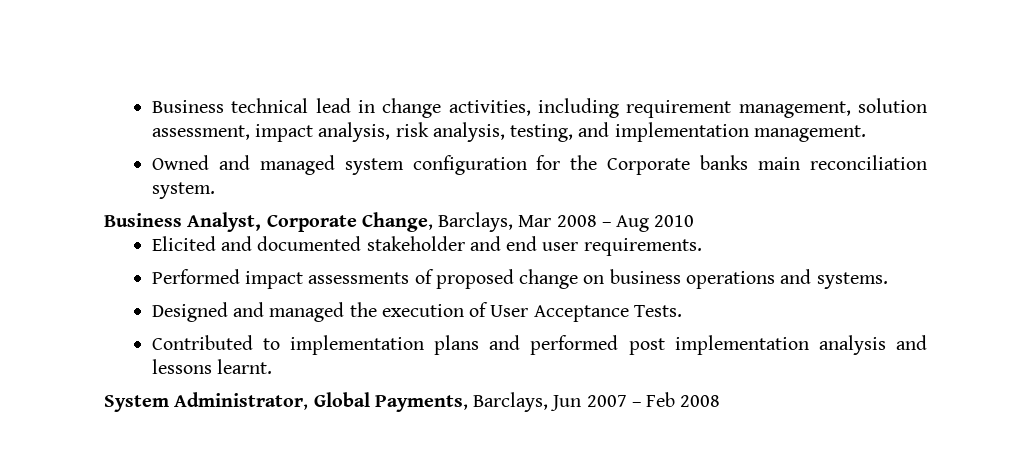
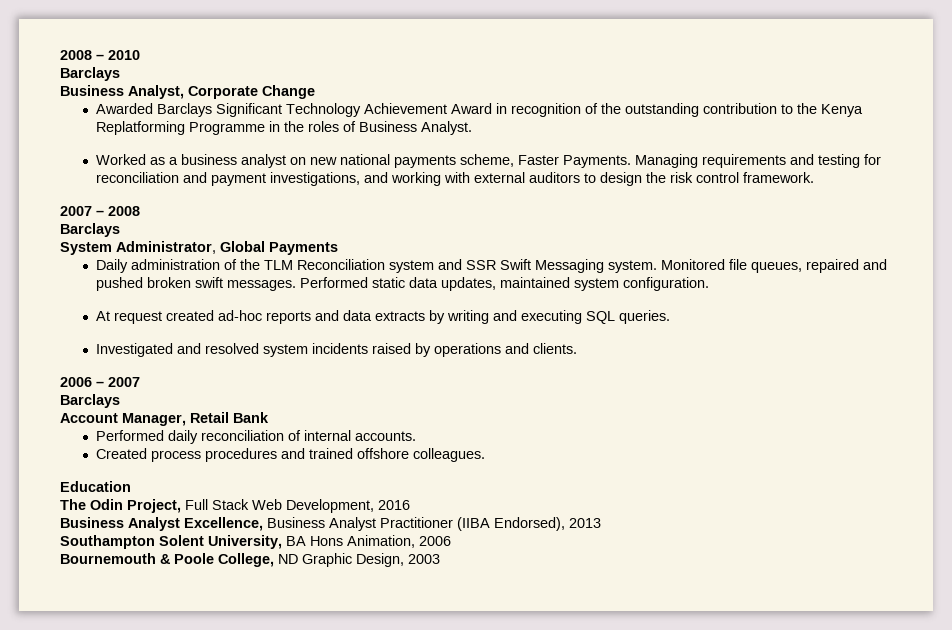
[151,98,928,118] [151,122,866,142] [151,155,927,175] [151,182,215,199] [104,212,695,232] [151,236,702,256] [151,269,888,289] [151,302,682,322] [151,335,927,355] [151,359,273,374] [104,392,721,412] Business technical lead in change activities, including requirement management, solution assessment, impact analysis, risk analysis, testing, and implementation management. // Owned and managed system configuration for the Corporate banks main reconciliation system. // Business Analyst, Corporate Change, Barclays, Mar 2008 – Aug 2010 // Elicited and documented stakeholder and end user requirements. // Performed impact assessments of proposed change on business operations and systems. // Designed and managed the execution of User Acceptance Tests. // Contributed to implementation plans and performed post implementation analysis and lessons learnt. // System Administrator, Global Payments, Barclays, Jun 2007 – Feb 2008 -> [60,50,140,60] [60,67,120,81] [60,85,315,99] [96,103,864,117] [96,121,473,135] [96,154,882,168] [96,172,815,186] [60,206,140,216] [60,223,120,237] [60,241,338,255] [96,259,888,273] [96,277,710,291] [96,310,671,324] [96,343,578,357] [60,377,140,387] [60,394,120,408] [60,412,269,426] [96,430,417,444] [96,448,486,462] [60,481,131,492] [60,499,410,513] [60,517,601,531] [60,535,451,549] [60,553,440,567] 2008 – 2010 // Barclays // Business Analyst, Corporate Change // Awarded Barclays Significant Technology Achievement Award in recognition of the outstanding contribution to the Kenya Replatforming Programme in the roles of Business Analyst. // Worked as a business analyst on new national payments scheme, Faster Payments. Managing requirements and testing for reconciliation and payment investigations, and working with external auditors to design the risk control framework. // 2007 – 2008 // Barclays // System Administrator, Global Payments // Daily administration of the TLM Reconciliation system and SSR Swift Messaging system. Monitored file queues, repaired and pushed broken swift messages. Performed static data updates, maintained system configuration. // At request created ad-hoc reports and data extracts by writing and executing SQL queries. // Investigated and resolved system incidents raised by operations and clients. // 2006 – 2007 // Barclays // Account Manager, Retail Bank // Performed daily reconciliation of internal accounts. // Created process procedures and trained offshore colleagues. // Education // The Odin Project, Full Stack Web Development, 2016 // Business Analyst Excellence, Business Analyst Practitioner (IIBA Endorsed), 2013 // Southampton Solent University, BA Hons Animation, 2006 // Bournemouth & Poole College, ND Graphic Design, 2003

